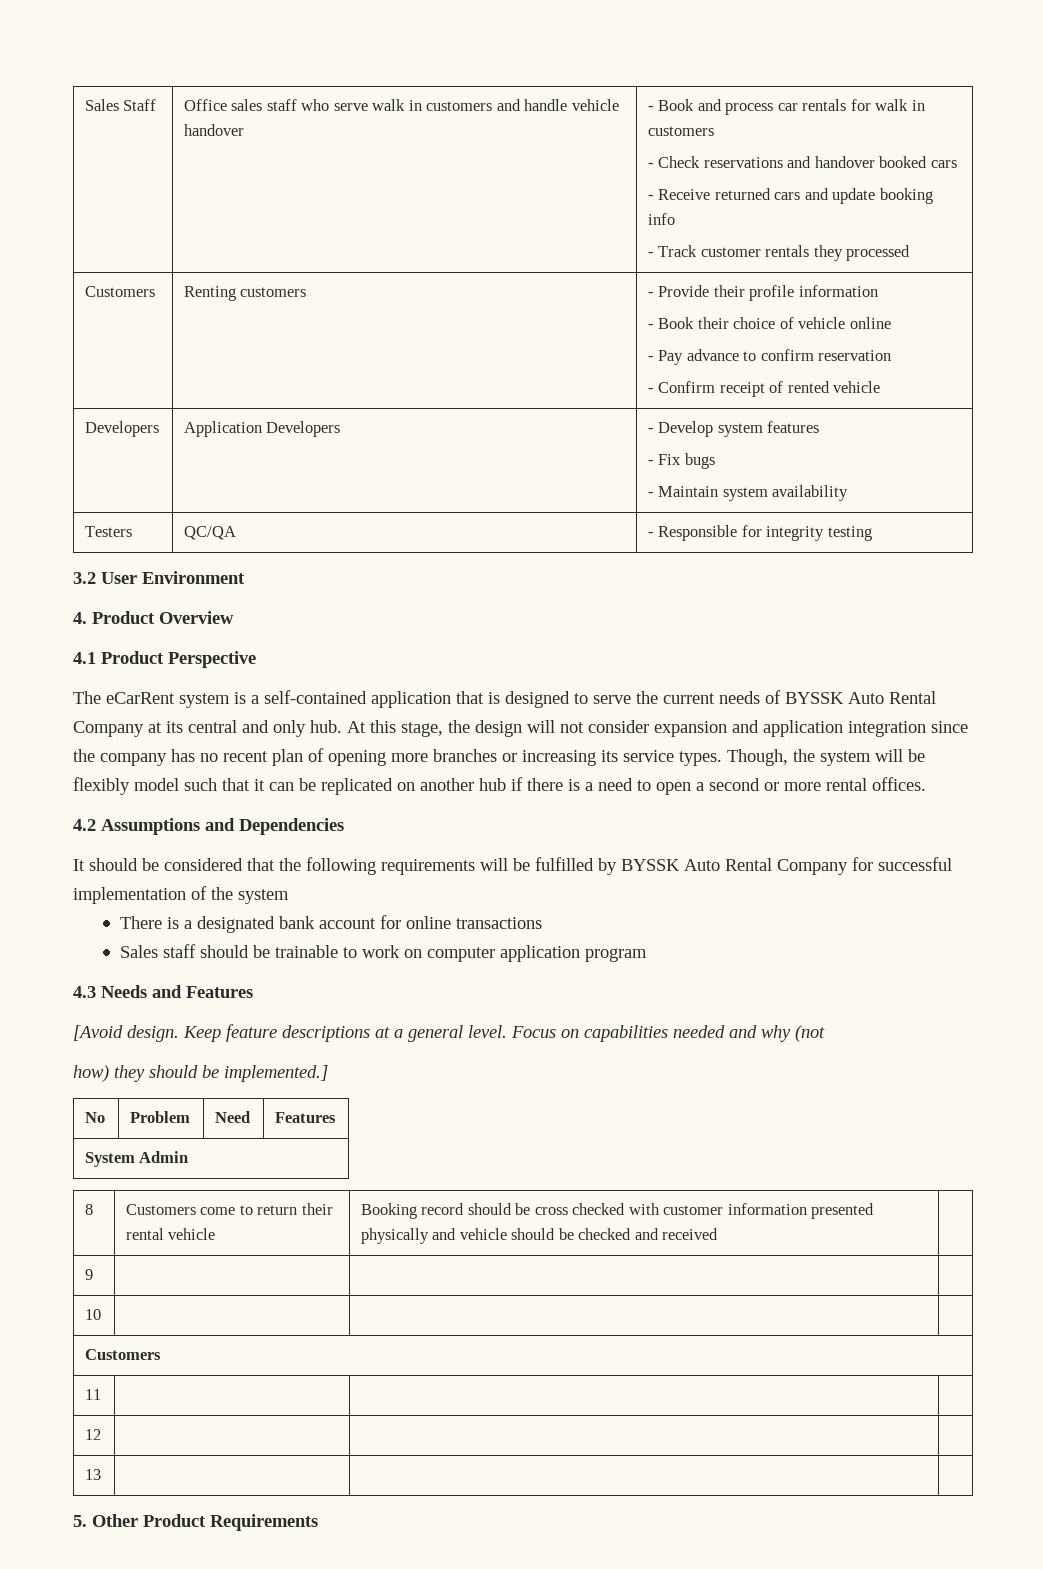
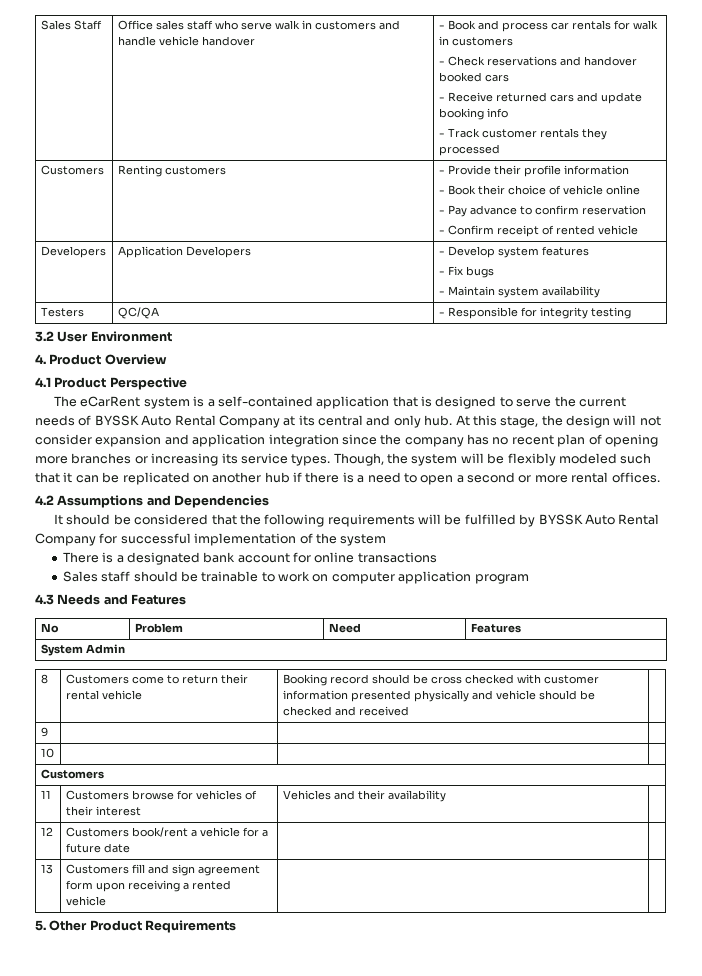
[134,778,179,791] model -> [558,453,617,464] modeled
[73,1024,825,1042] [73,1065,328,1082] // [Avoid design. Keep feature descriptions at a general level. Focus on capabilities needed and why (not // how) they should be implemented.] -> (187, 599) none
[85,1429,102,1440] [85,1469,102,1480] | | // 12 | | | // 13 | -> [65,790,257,800] [65,806,141,816] [282,790,446,802] [40,827,53,836] [65,827,268,837] [65,843,130,853] [40,864,53,874] [65,864,260,876] [65,880,231,892] [65,896,106,906] Customers browse for vehicles of their interest | Vehicles and their availability | // 12 | Customers book/rent a vehicle for a future date | | // 13 | Customers fill and sign agreement form upon receiving a rented vehicle

